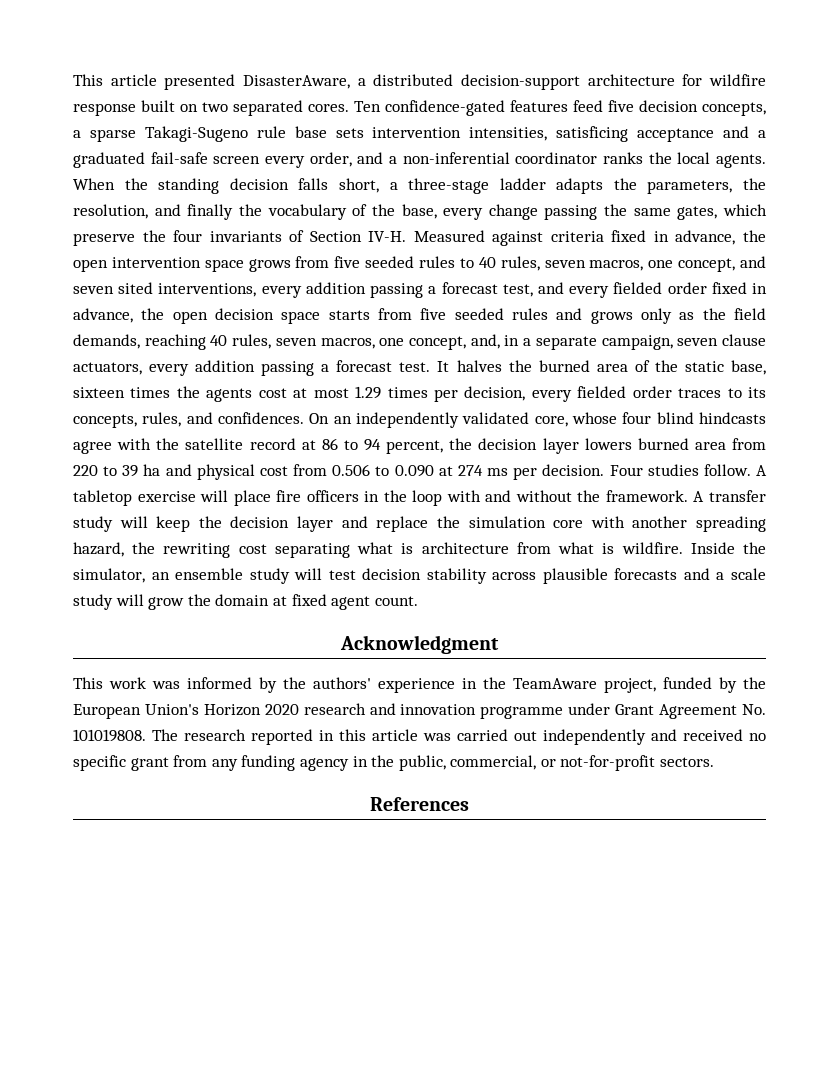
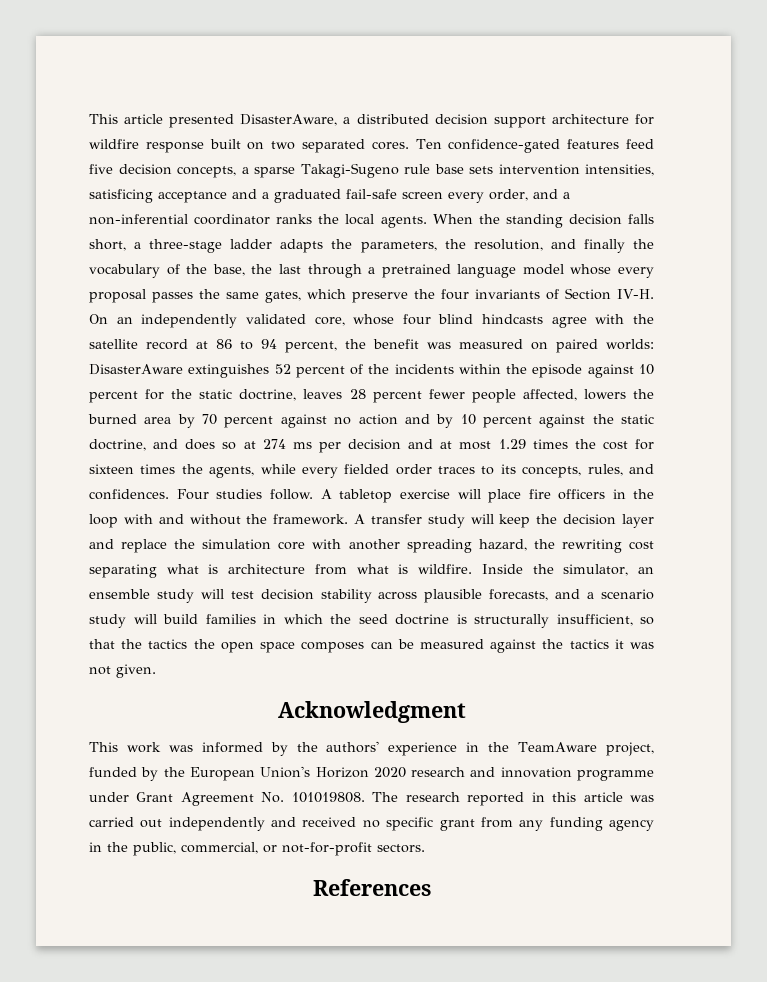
[461,74,580,90] decision-support -> [434,114,546,128] decision support
[443,204,598,220] every change passing -> [251,264,654,278] [89,289,193,303] the last through a pretrained language model whose every proposal passes
[413,230,766,246] [73,256,767,272] [73,282,767,298] [73,308,767,324] [73,334,766,350] [73,360,767,376] [73,386,766,402] [73,412,304,428] Measured against criteria fixed in advance, the open intervention space grows from five seeded rules to 40 rules, seven macros, one concept, and seven sited interventions, every addition passing a forecast test, and every fielded order fixed in advance, the open decision space starts from five seeded rules and grows only as the field demands, reaching 40 rules, seven macros, one concept, and, in a separate campaign, seven clause actuators, every addition passing a forecast test. It halves the burned area of the static base, sixteen times the agents cost at most 1.29 times per decision, every fielded order traces to its concepts, rules, and confidences. -> (654, 294) none
[478,438,766,454] [73,464,605,480] decision layer lowers burned area from 220 to 39 ha and physical cost from 0.506 to 0.090 at 274 ms per decision. -> [373,339,654,353] [89,364,655,378] [89,389,654,403] [88,414,654,428] [89,439,654,453] [89,464,654,478] [89,489,169,500] benefit was measured on paired worlds: DisasterAware extinguishes 52 percent of the incidents within the episode against 10 percent for the static doctrine, leaves 28 percent fewer people affected, lowers the burned area by 70 percent against no action and by 10 percent against the static doctrine, and does so at 274 ms per decision and at most 1.29 times the cost for sixteen times the agents, while every fielded order traces to its concepts, rules, and confidences.
[614,568,766,580] [73,594,418,610] forecasts and a scale study will grow the domain at fixed agent count. -> [489,589,655,601] [89,614,654,628] [89,639,654,653] [89,664,156,678] forecasts, and a scenario study will build families in which the seed doctrine is structurally insufficient, so that the tactics the open space composes can be measured against the tactics it was not given.

